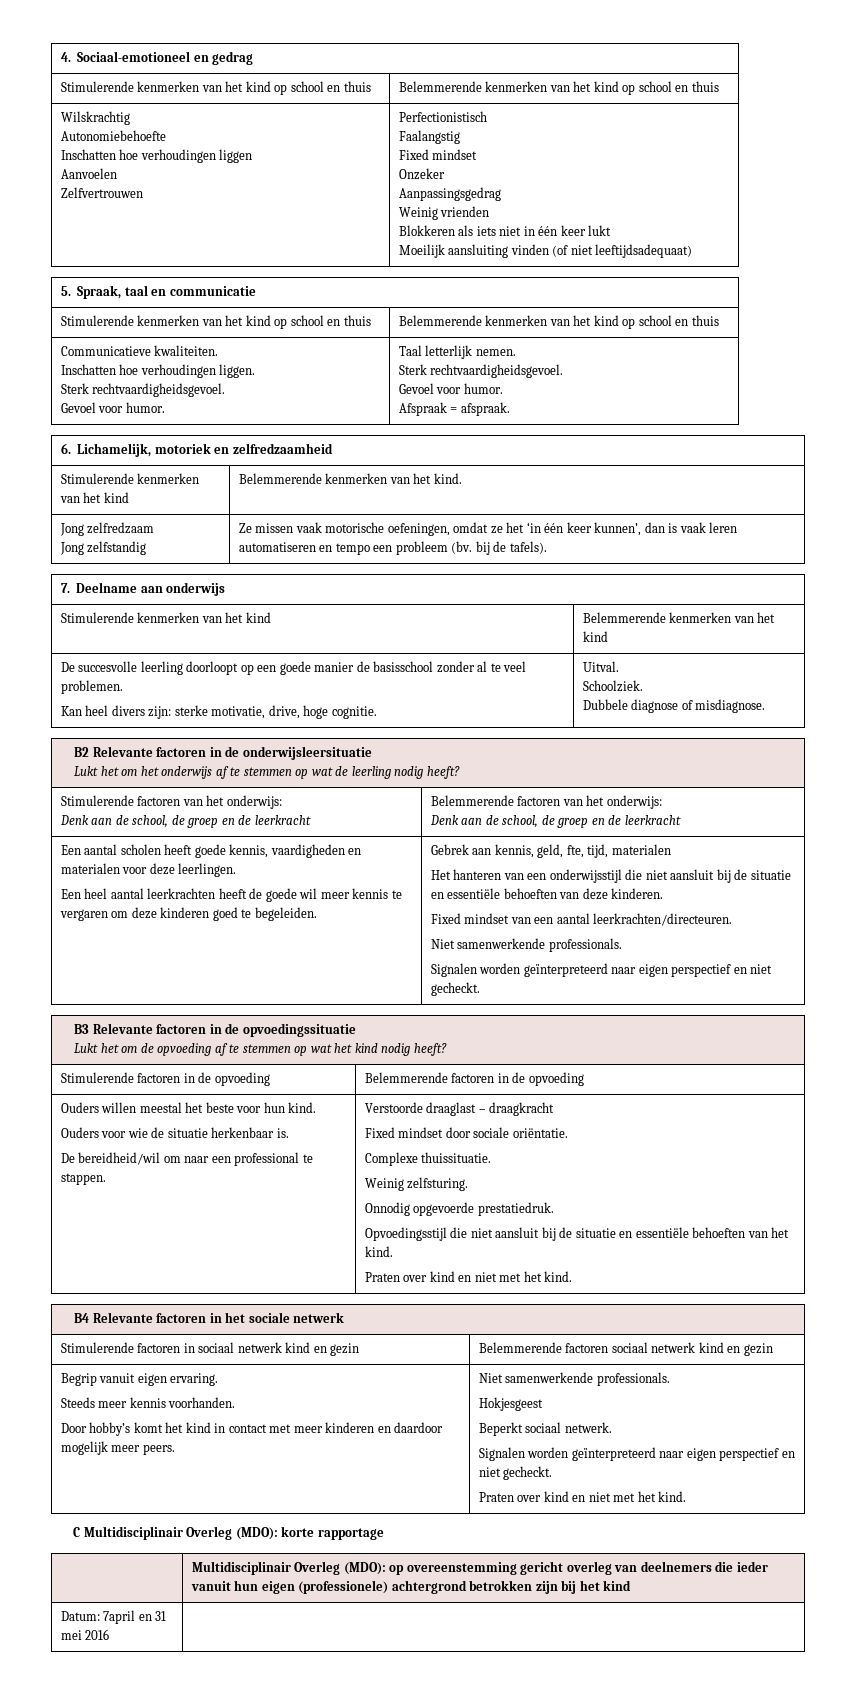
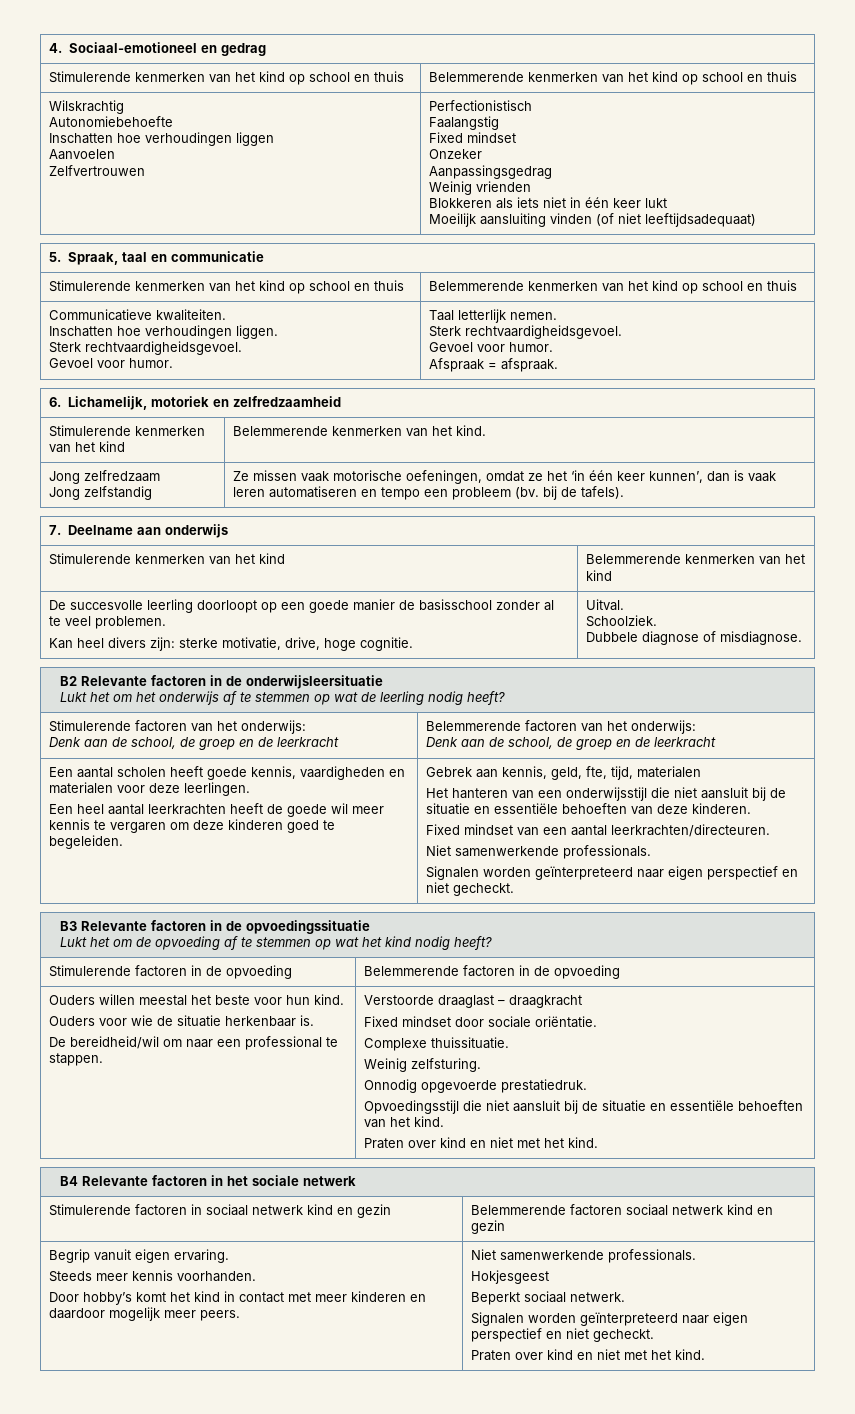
[73,1526,384,1540] [191,1561,768,1575] [190,1580,632,1594] [60,1610,167,1624] [60,1629,110,1640] // C Multidisciplinair Overleg (MDO): korte rapportage // | Multidisciplinair Overleg (MDO): op overeenstemming gericht overleg van deelnemers die ieder vanuit hun eigen (professionele) achtergrond betrokken zijn bij het kind // Datum: 7april en 31 mei 2016 | -> (706, 1354) none

